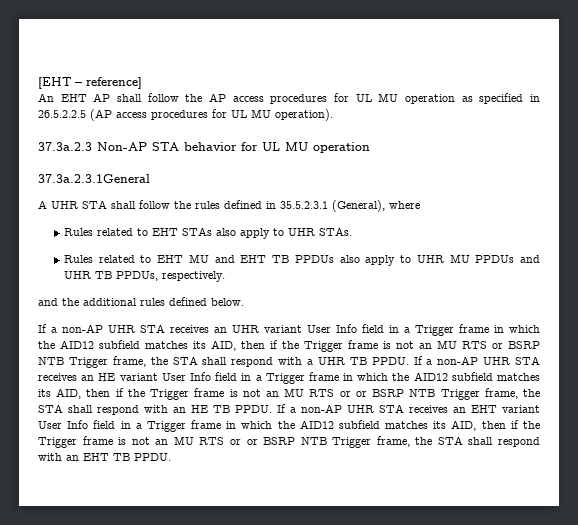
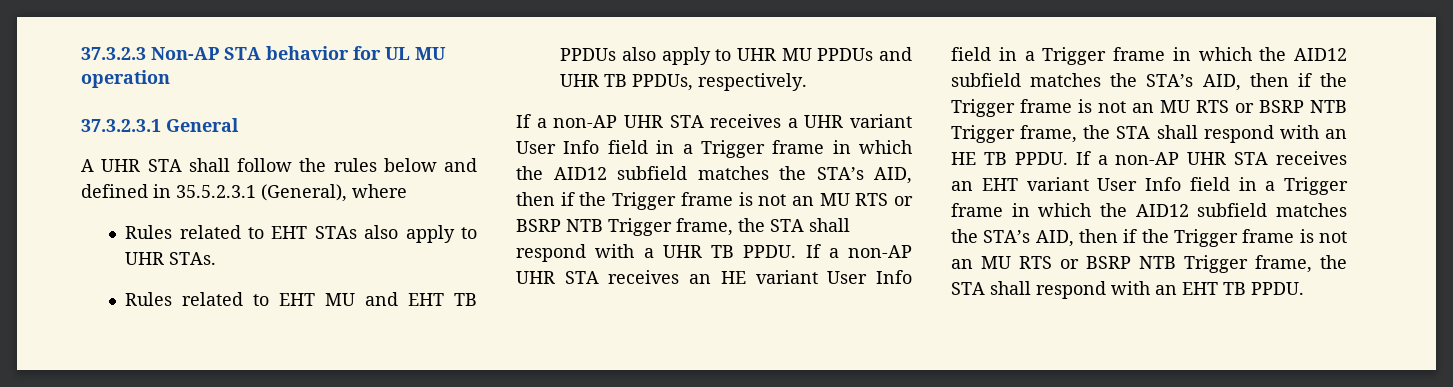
[38,77,142,89] [38,93,541,104] [38,109,333,121] [38,142,92,151] [EHT – reference] // An EHT AP shall follow the AP access procedures for UL MU operation as specified in 26.5.2.2.5 (AP access procedures for UL MU operation). // 37.3a.2.3 -> [81,47,146,60] 37.3.2.3
[38,174,150,183] 37.3a.2.3.1General -> [81,118,239,132] 37.3.2.3.1 General
(220, 205) none -> [383,158,477,172] below and
[38,297,244,306] [38,324,227,333] // and the additional rules defined below. // If a non-AP UHR STA receives an -> [516,114,798,128] // If a non-AP UHR STA receives a
[193,341,206,349] its -> [779,166,864,180] the STA’s
[38,389,51,397] its -> [1110,73,1194,87] the STA’s
[355,391,367,397] or -> (1254, 108) none
[433,421,447,429] its -> [951,229,1031,243] the STA’s
[246,439,258,445] or -> (1079, 264) none

